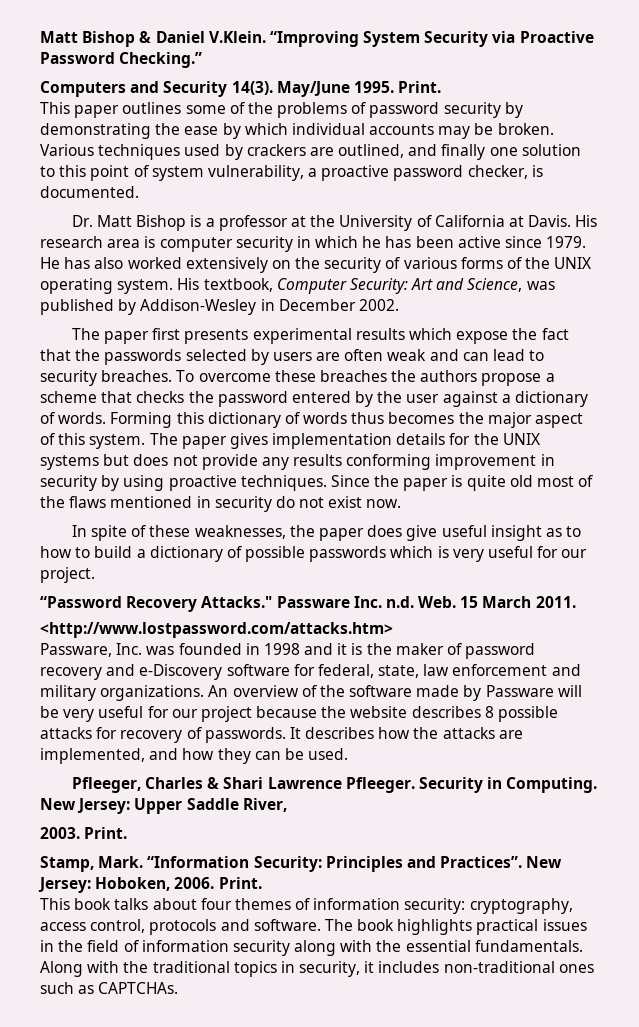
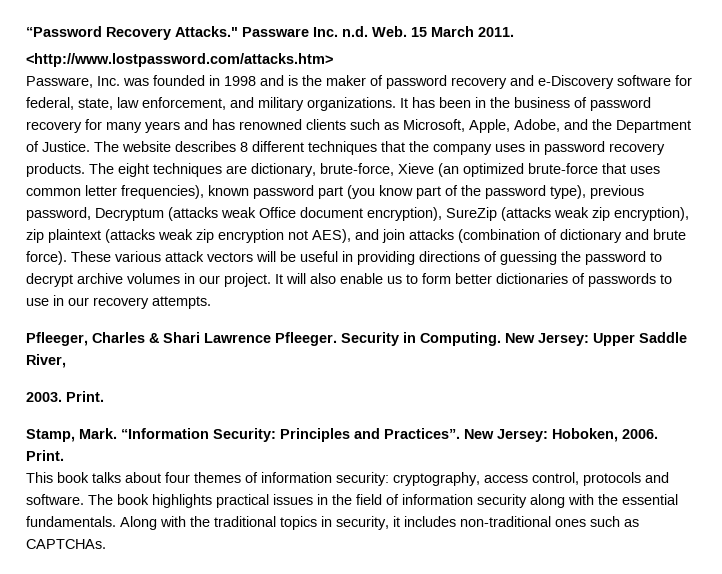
[40,31,594,47] [40,52,203,68] [40,81,442,97] [40,102,523,118] [40,123,554,139] [40,144,581,160] [40,165,543,181] [40,186,139,198] [71,215,598,231] [40,236,587,252] [40,257,593,273] [40,278,555,294] [40,299,399,315] [71,328,569,344] [40,349,545,365] [40,370,555,386] [40,391,589,407] [40,412,584,428] [40,433,541,449] [40,454,555,470] [40,475,594,491] [40,496,402,512] [71,525,582,541] [40,546,588,562] [40,567,95,583] Matt Bishop & Daniel V.Klein. “Improving System Security via Proactive Password Checking.” // Computers and Security 14(3). May/June 1995. Print. // This paper outlines some of the problems of password security by demonstrating the ease by which individual accounts may be broken. Various techniques used by crackers are outlined, and finally one solution to this point of system vulnerability, a proactive password checker, is documented. // Dr. Matt Bishop is a professor at the University of California at Davis. His research area is computer security in which he has been active since 1979. He has also worked extensively on the security of various forms of the UNIX operating system. His textbook, Computer Security: Art and Science, was published by Addison-Wesley in December 2002. // The paper first presents experimental results which expose the fact that the passwords selected by users are often weak and can lead to security breaches. To overcome these breaches the authors propose a scheme that checks the password entered by the user against a dictionary of words. Forming this dictionary of words thus becomes the major aspect of this system. The paper gives implementation details for the UNIX systems but does not provide any results conforming improvement in security by using proactive techniques. Since the paper is quite old most of the flaws mentioned in security do not exist now. // In spite of these weaknesses, the paper does give useful insight as to how to build a dictionary of possible passwords which is very useful for our project. // -> (26, 31) none
[337,643,348,655] it -> (284, 80) none
[452,664,548,676] enforcement -> [142,97,226,110] enforcement,
[208,685,582,701] [40,706,559,722] [40,727,523,743] [40,748,349,764] An overview of the software made by Passware will be very useful for our project because the website describes 8 possible attacks for recovery of passwords. It describes how the attacks are implemented, and how they can be used. -> [400,97,651,111] [26,119,691,133] [26,141,665,155] [26,163,660,177] [26,185,644,199] [26,207,689,221] [26,229,686,243] [26,251,662,265] [26,273,672,287] [26,295,211,309] It has been in the business of password recovery for many years and has renowned clients such as Microsoft, Apple, Adobe, and the Department of Justice. The website describes 8 different techniques that the company uses in password recovery products. The eight techniques are dictionary, brute-force, Xieve (an optimized brute-force that uses common letter frequencies), known password part (you know part of the password type), previous password, Decryptum (attacks weak Office document encryption), SureZip (attacks weak zip encryption), zip plaintext (attacks weak zip encryption not AES), and join attacks (combination of dictionary and brute force). These various attack vectors will be useful in providing directions of guessing the password to decrypt archive volumes in our project. It will also enable us to form better dictionaries of passwords to use in our recovery attempts.

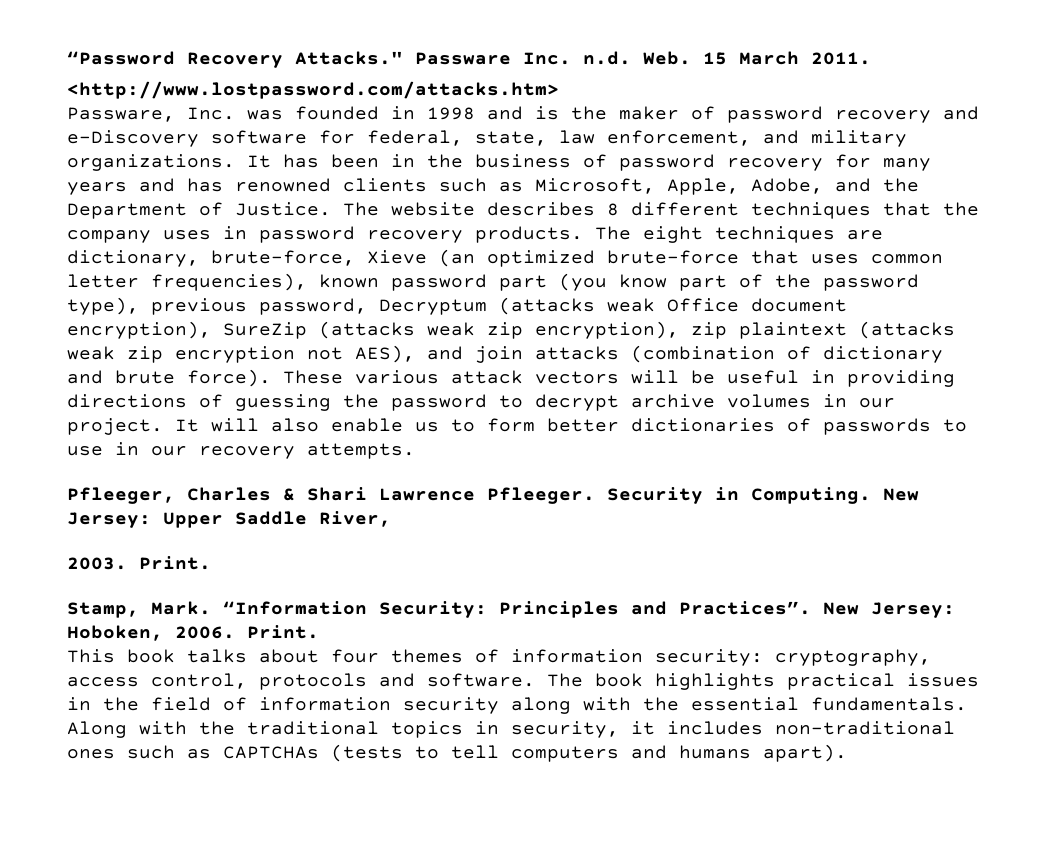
[26,539,106,549] CAPTCHAs. -> [223,744,847,762] CAPTCHAs (tests to tell computers and humans apart).

